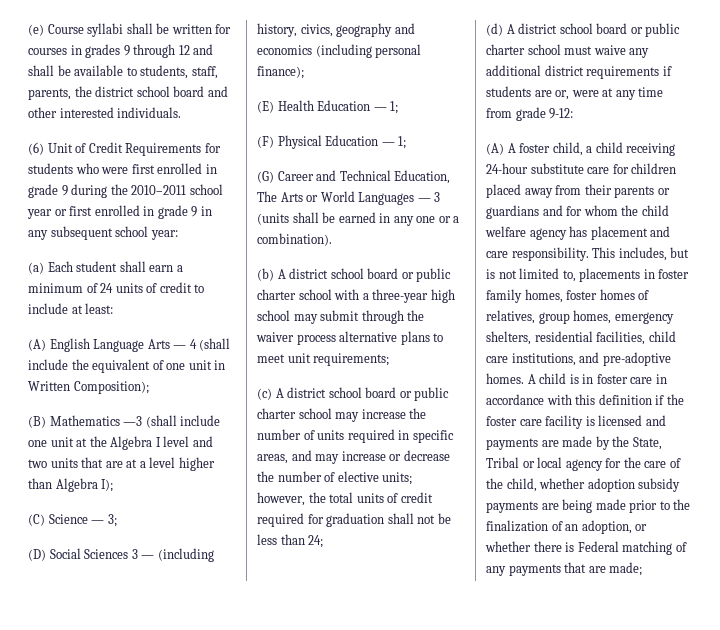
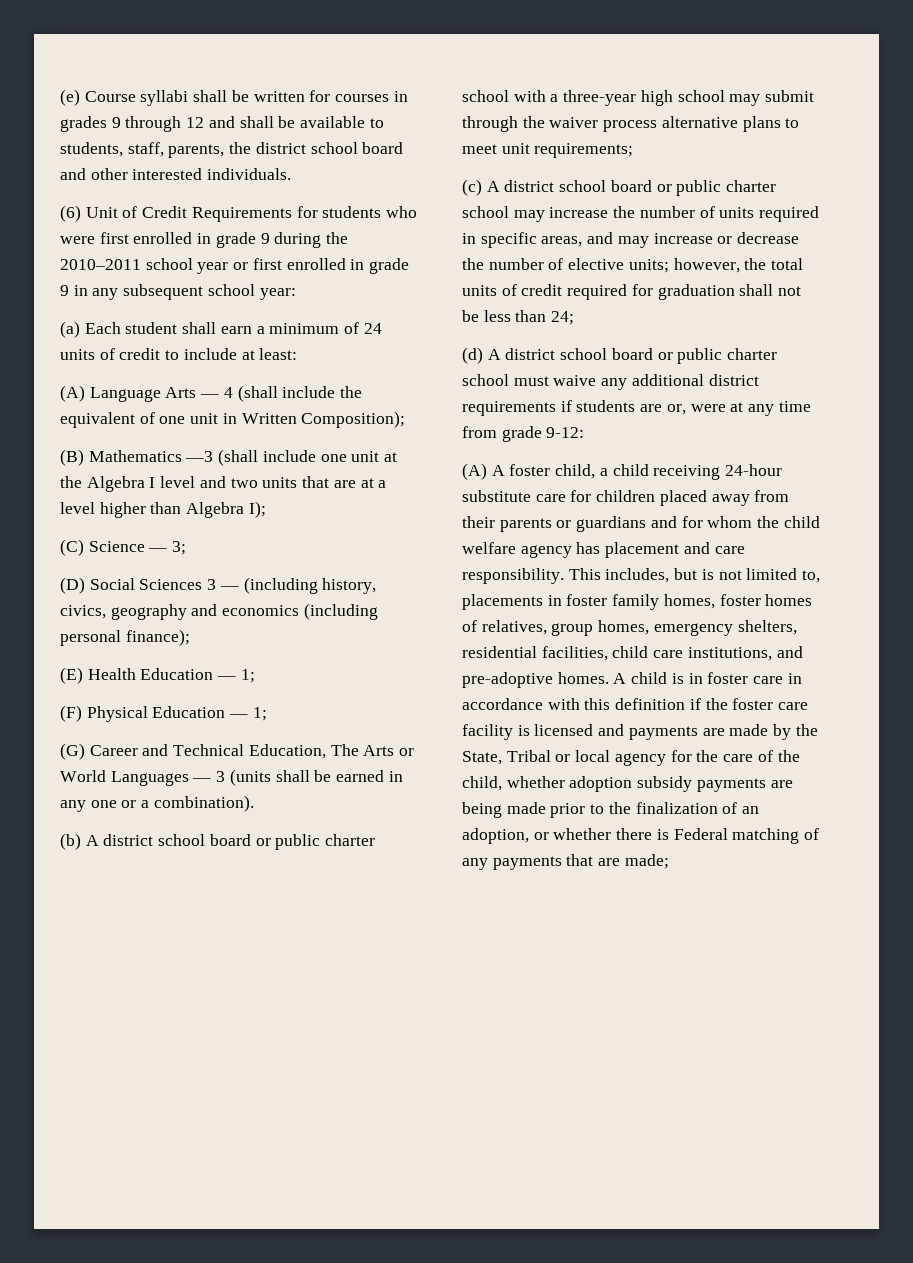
[49,338,90,352] English -> (85, 393) none

